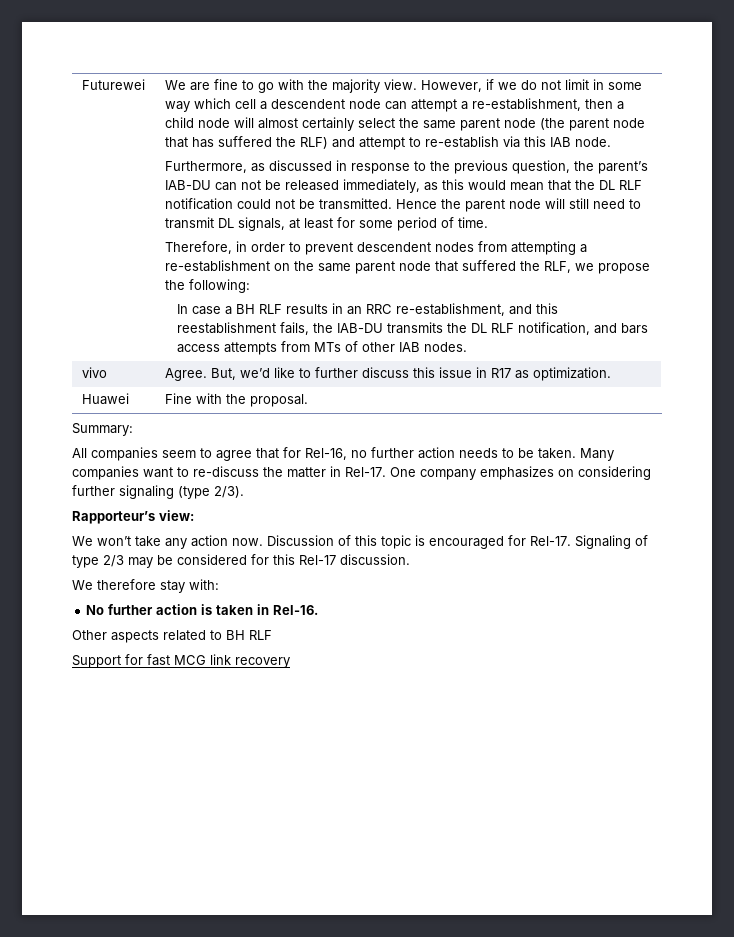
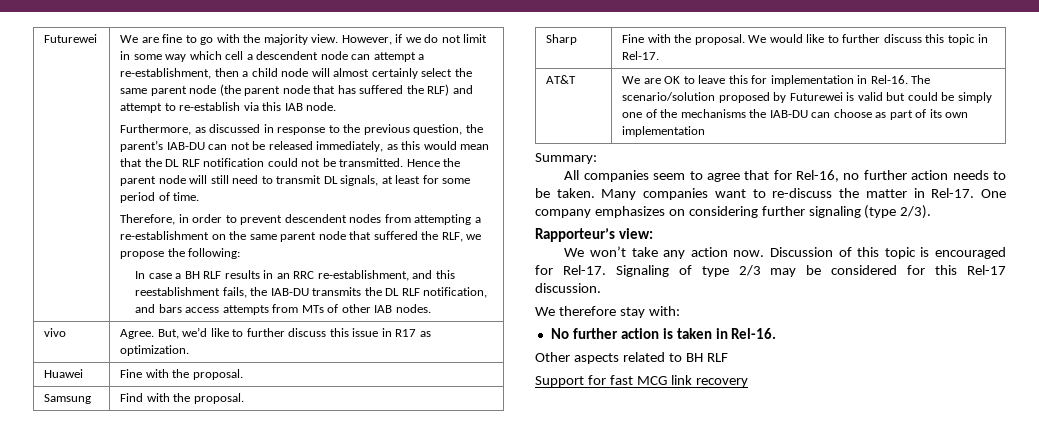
(308, 400) none -> [44,394,92,404] [120,393,244,404] [546,34,578,45] [622,34,989,45] [622,51,660,60] [546,75,577,84] [622,75,931,86] [622,92,992,103] [622,109,969,120] [622,126,706,137] // Samsung | Find with the proposal. // Sharp | Fine with the proposal. We would like to further discuss this topic in Rel-17. // AT&T | We are OK to leave this for implementation in Rel-16. The scenario/solution proposed by Futurewei is valid but could be simply one of the mechanisms the IAB-DU can choose as part of its own implementation

